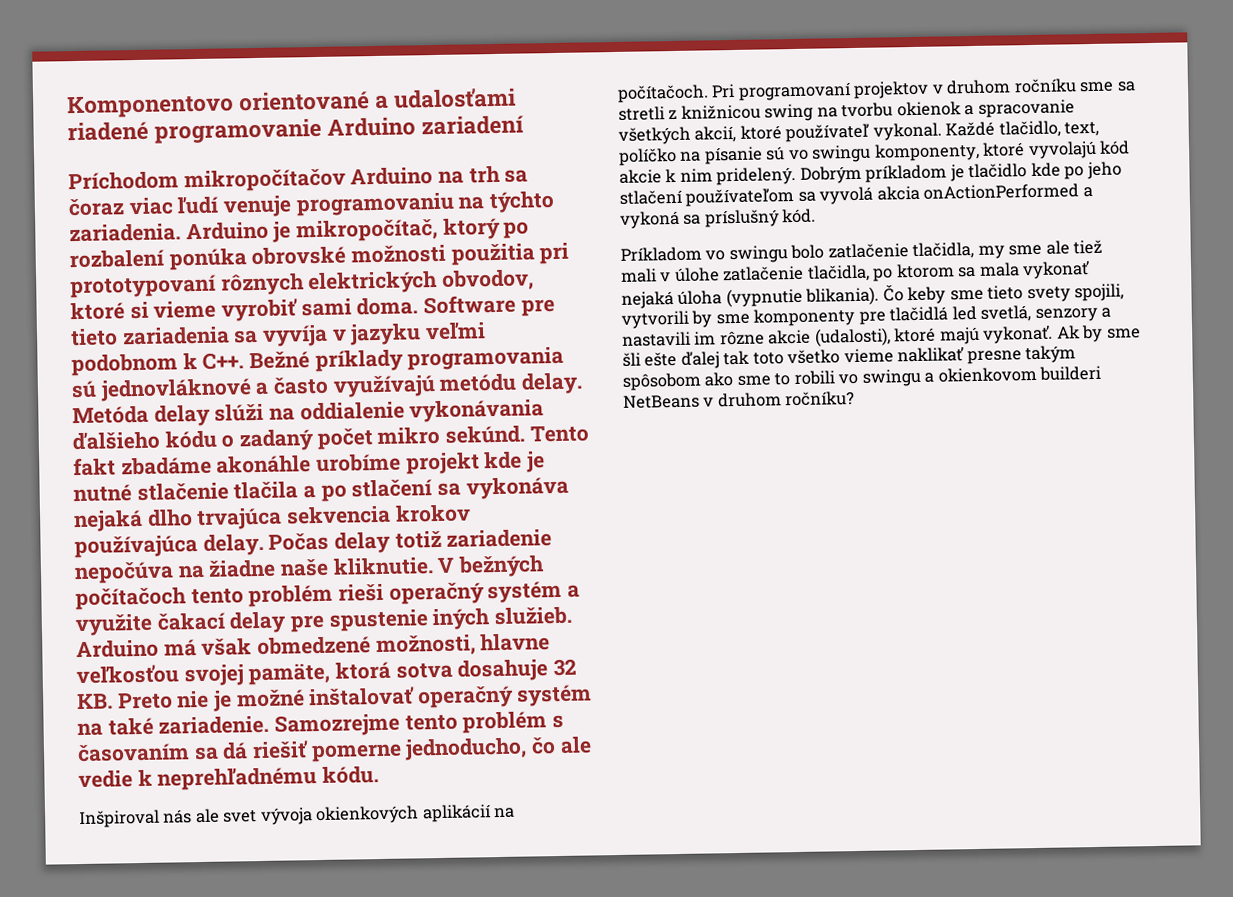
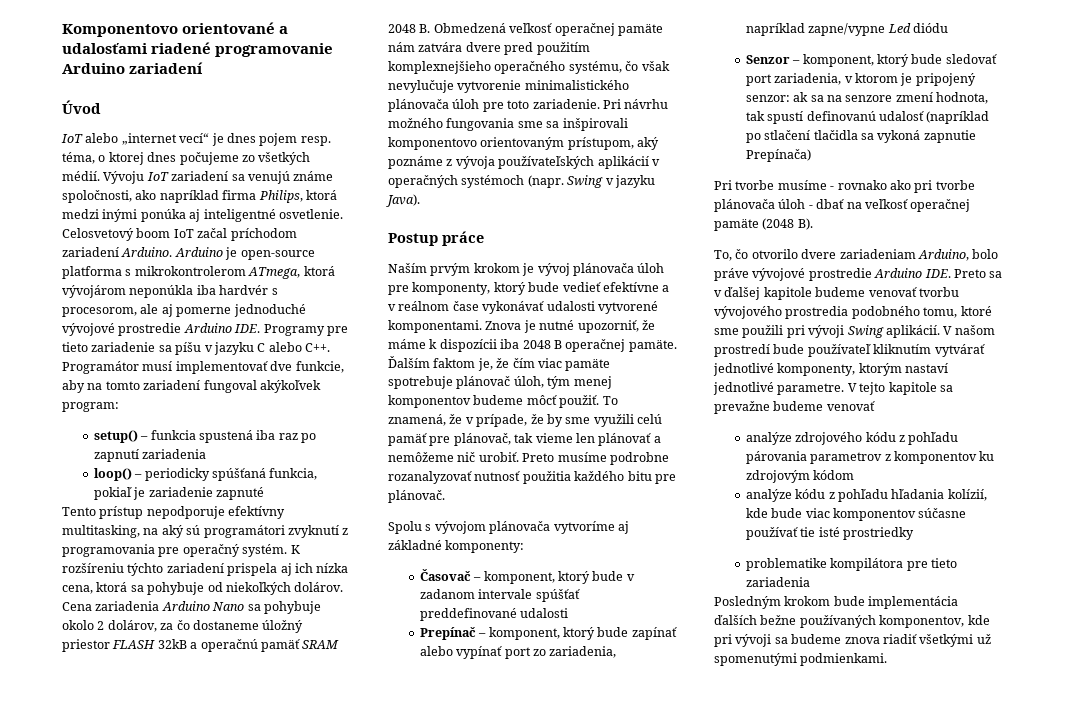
[68,165,529,193] [68,190,556,218] [69,217,530,243] [69,242,570,271] [70,269,535,299] [70,294,555,322] [70,322,487,347] [71,346,565,377] [71,372,584,402] [72,399,545,427] [72,425,589,452] [73,451,546,477] [73,476,569,503] [73,504,471,533] [74,529,553,559] [74,555,546,585] [75,580,581,611] [75,606,573,637] [76,633,551,659] [76,658,578,687] [77,684,592,712] [77,711,565,737] [77,736,592,763] [78,766,380,791] [78,804,516,829] [617,78,1136,103] [618,99,1075,122] [618,120,1100,145] [618,140,1131,166] [619,161,1122,186] [619,183,1093,207] [620,208,817,229] [620,239,1104,264] [620,261,1091,283] [621,283,1125,309] [621,305,1112,329] [622,324,1141,347] [622,345,1077,369] [622,365,1102,391] [623,390,856,409] Príchodom mikropočítačov Arduino na trh sa čoraz viac ľudí venuje programovaniu na týchto zariadenia. Arduino je mikropočítač, ktorý po rozbalení ponúka obrovské možnosti použitia pri prototypovaní rôznych elektrických obvodov, ktoré si vieme vyrobiť sami doma. Software pre tieto zariadenia sa vyvíja v jazyku veľmi podobnom k C++. Bežné príklady programovania sú jednovláknové a často využívajú metódu delay. Metóda delay slúži na oddialenie vykonávania ďalšieho kódu o zadaný počet mikro sekúnd. Tento fakt zbadáme akonáhle urobíme projekt kde je nutné stlačenie tlačila a po stlačení sa vykonáva nejaká dlho trvajúca sekvencia krokov používajúca delay. Počas delay totiž zariadenie nepočúva na žiadne naše kliknutie. V bežných počítačoch tento problém rieši operačný systém a využite čakací delay pre spustenie iných služieb. Arduino má však obmedzené možnosti, hlavne veľkosťou svojej pamäte, ktorá sotva dosahuje 32 KB. Preto nie je možné inštalovať operačný systém na také zariadenie. Samozrejme tento problém s časovaním sa dá riešiť pomerne jednoducho, čo ale vedie k neprehľadnému kódu. // Inšpiroval nás ale svet vývoja okienkových aplikácií na počítačoch. Pri programovaní projektov v druhom ročníku sme sa stretli z knižnicou swing na tvorbu okienok a spracovanie všetkých akcií, ktoré používateľ vykonal. Každé tlačidlo, text, políčko na písanie sú vo swingu komponenty, ktoré vyvolajú kód akcie k nim pridelený. Dobrým príkladom je tlačidlo kde po jeho stlačení používateľom sa vyvolá akcia onActionPerformed a vykoná sa príslušný kód. // Príkladom vo swingu bolo zatlačenie tlačidla, my sme ale tiež mali v úlohe zatlačenie tlačidla, po ktorom sa mala vykonať nejaká úloha (vypnutie blikania). Čo keby sme tieto svety spojili, vytvorili by sme komponenty pre tlačidlá led svetlá, senzory a nastavili im rôzne akcie (udalosti), ktoré majú vykonať. Ak by sme šli ešte ďalej tak toto všetko vieme naklikať presne takým spôsobom ako sme to robili vo swingu a okienkovom builderi NetBeans v druhom ročníku? -> [62,100,101,114] [61,133,331,146] [62,152,311,165] [62,171,334,184] [62,190,337,203] [62,209,343,222] [62,228,297,241] [62,247,315,260] [62,266,335,279] [62,285,278,298] [62,304,306,317] [62,323,348,336] [62,342,330,355] [62,361,344,374] [62,380,321,393] [62,402,119,412] [93,430,317,443] [93,449,207,462] [93,468,318,481] [93,487,265,500] [62,506,286,519] [62,525,349,538] [62,544,300,557] [62,563,349,576] [62,582,344,595] [62,601,321,614] [62,620,304,633] [62,639,340,652] [388,23,663,36] [388,42,590,55] [388,61,670,74] [388,80,629,93] [388,99,669,112] [388,118,628,131] [388,137,660,150] [388,156,660,169] [388,175,655,188] [386,194,420,207] [388,231,484,246] [388,263,665,276] [388,282,670,295] [388,301,658,314] [388,320,655,333] [388,339,677,352] [388,356,611,371] [388,376,612,389] [388,395,618,408] [388,414,662,427] [388,433,661,446] [388,452,669,465] [388,471,676,484] [388,490,445,503] [388,521,629,534] [388,540,525,553] [419,569,635,584] [419,589,580,602] [419,608,569,621] [419,627,677,640] [419,646,617,659] [745,23,949,36] [745,54,997,67] [745,73,976,86] [745,92,989,104] [745,111,990,124] [745,130,976,143] [745,149,811,162] [714,180,975,193] [714,199,971,212] [714,218,813,231] [714,249,999,261] [714,268,1003,281] [714,287,959,300] [714,306,992,319] [714,325,995,338] [714,344,985,357] [713,363,949,376] [713,382,953,395] [714,401,875,414] [745,432,959,445] [745,451,995,464] [745,470,855,483] [745,489,987,502] [745,508,967,521] [745,527,915,540] [745,558,958,571] [745,577,810,587] [714,596,959,609] [714,615,990,628] [714,634,991,647] [714,653,888,666] Úvod // IoT alebo „internet vecí“ je dnes pojem resp. téma, o ktorej dnes počujeme zo všetkých médií. Vývoju IoT zariadení sa venujú známe spoločnosti, ako napríklad firma Philips, ktorá medzi inými ponúka aj inteligentné osvetlenie. Celosvetový boom IoT začal príchodom zariadení Arduino. Arduino je open-source platforma s mikrokontrolerom ATmega, ktorá vývojárom neponúkla iba hardvér s procesorom, ale aj pomerne jednoduché vývojové prostredie Arduino IDE. Programy pre tieto zariadenie sa píšu v jazyku C alebo C++. Programátor musí implementovať dve funkcie, aby na tomto zariadení fungoval akýkoľvek program: // setup() – funkcia spustená iba raz po zapnutí zariadenia // loop() – periodicky spúšťaná funkcia, pokiaľ je zariadenie zapnuté // Tento prístup nepodporuje efektívny multitasking, na aký sú programátori zvyknutí z programovania pre operačný systém. K rozšíreniu týchto zariadení prispela aj ich nízka cena, ktorá sa pohybuje od niekoľkých dolárov. Cena zariadenia Arduino Nano sa pohybuje okolo 2 dolárov, za čo dostaneme úložný priestor FLASH 32kB a operačnú pamäť SRAM 2048 B. Obmedzená veľkosť operačnej pamäte nám zatvára dvere pred použitím komplexnejšieho operačného systému, čo však nevylučuje vytvorenie minimalistického plánovača úloh pre toto zariadenie. Pri návrhu možného fungovania sme sa inšpirovali komponentovo orientovaným prístupom, aký poznáme z vývoja používateľských aplikácií v operačných systémoch (napr. Swing v jazyku Java). // Postup práce // Naším prvým krokom je vývoj plánovača úloh pre komponenty, ktorý bude vedieť efektívne a v reálnom čase vykonávať udalosti vytvorené komponentami. Znova je nutné upozorniť, že máme k dispozícii iba 2048 B operačnej pamäte. Ďalším faktom je, že čím viac pamäte spotrebuje plánovač úloh, tým menej komponentov budeme môcť použiť. To znamená, že v prípade, že by sme využili celú pamäť pre plánovač, tak vieme len plánovať a nemôžeme nič urobiť. Preto musíme podrobne rozanalyzovať nutnosť použitia každého bitu pre plánovač. // Spolu s vývojom plánovača vytvoríme aj základné komponenty: // Časovač – komponent, ktorý bude v zadanom intervale spúšťať preddefinované udalosti // Prepínač – komponent, ktorý bude zapínať alebo vypínať port zo zariadenia, napríklad zapne/vypne Led diódu // Senzor – komponent, ktorý bude sledovať port zariadenia, v ktorom je pripojený senzor: ak sa na senzore zmení hodnota, tak spustí definovanú udalosť (napríklad po stlačení tlačidla sa vykoná zapnutie Prepínača) // Pri tvorbe musíme - rovnako ako pri tvorbe plánovača úloh - dbať na veľkosť operačnej pamäte (2048 B). // To, čo otvorilo dvere zariadeniam Arduino, bolo práve vývojové prostredie Arduino IDE. Preto sa v ďalšej kapitole budeme venovať tvorbu vývojového prostredia podobného tomu, ktoré sme použili pri vývoji Swing aplikácií. V našom prostredí bude používateľ kliknutím vytvárať jednotlivé komponenty, ktorým nastaví jednotlivé parametre. V tejto kapitole sa prevažne budeme venovať // analýze zdrojového kódu z pohľadu párovania parametrov z komponentov ku zdrojovým kódom // analýze kódu z pohľadu hľadania kolízií, kde bude viac komponentov súčasne používať tie isté prostriedky // problematike kompilátora pre tieto zariadenia // Posledným krokom bude implementácia ďalších bežne používaných komponentov, kde pri vývoji sa budeme znova riadiť všetkými už spomenutými podmienkami.

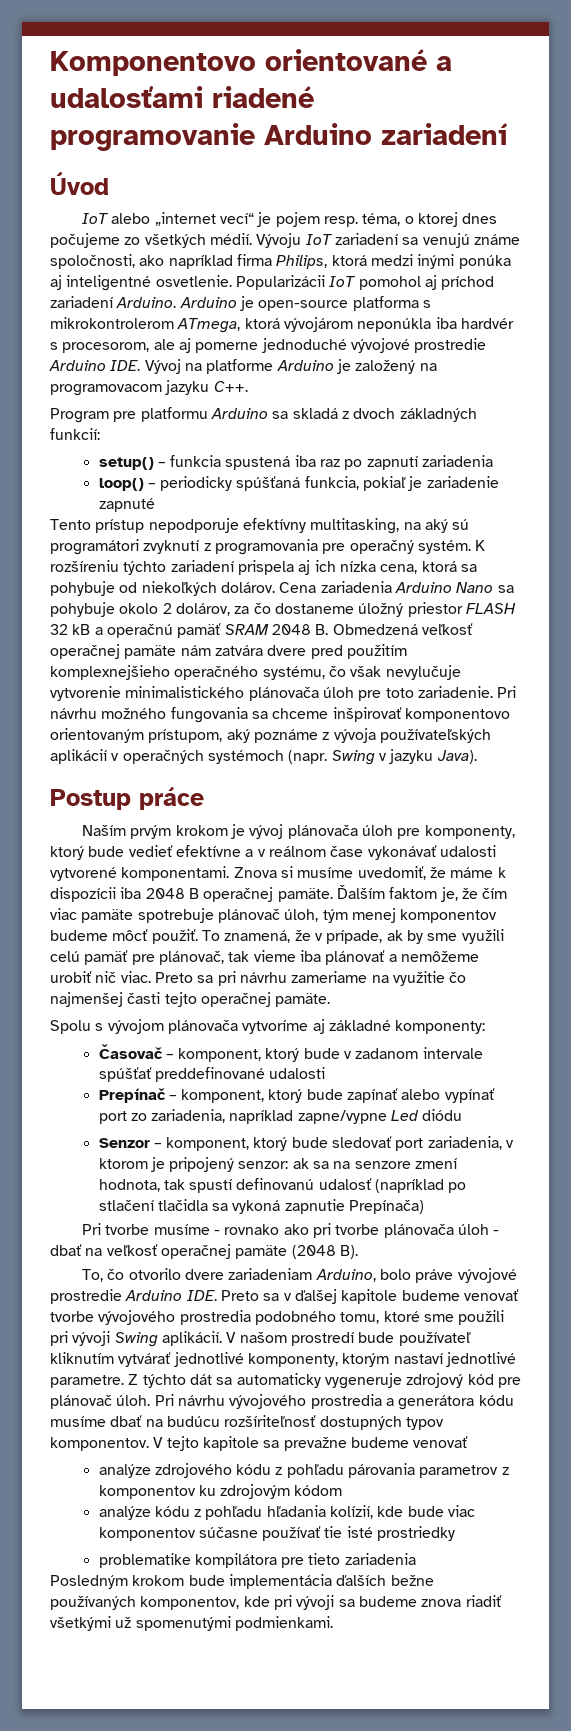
[226,133,256,143] dnes -> (272, 219) none
[62,228,297,241] Celosvetový boom IoT začal príchodom -> [235,275,495,290] Popularizácii IoT pomohol aj príchod
[263,324,348,336] [62,342,330,355] [62,361,344,374] [62,380,321,393] [62,402,119,412] Programy pre tieto zariadenie sa píšu v jazyku C alebo C++. Programátor musí implementovať dve funkcie, aby na tomto zariadení fungoval akýkoľvek program: -> [144,359,437,374] [50,380,248,396] [50,407,477,423] [50,428,100,440] Vývoj na platforme Arduino je založený na programovacom jazyku C++. // Program pre platformu Arduino sa skladá z dvoch základných funkcií:
[157,639,187,649] 32kB -> [50,624,91,635] 32 kB
[517,118,628,131] sme sa inšpirovali -> [251,707,402,722] sa chceme inšpirovať
[523,320,639,333] je nutné upozorniť, -> [280,866,426,880] si musíme uvedomiť,
[530,414,544,424] že -> [386,930,403,941] ak
[575,433,595,443] len -> [299,950,321,962] iba
[457,452,669,465] [388,471,676,484] [388,490,445,503] nič urobiť. Preto musíme podrobne rozanalyzovať nutnosť použitia každého bitu pre plánovač. -> [50,971,467,986] [50,992,331,1007] urobiť nič viac. Preto sa pri návrhu zameriame na využitie čo najmenšej časti tejto operačnej pamäte.
[918,287,959,297] tvorbu -> [50,1311,94,1322] tvorbe
(845, 389) none -> [128,1373,521,1389] [50,1394,514,1410] [50,1415,444,1430] [50,1437,149,1451] Z týchto dát sa automaticky vygeneruje zdrojový kód pre plánovač úloh. Pri návrhu vývojového prostredia a generátora kódu musíme dbať na budúcu rozšíriteľnosť dostupných typov komponentov.

